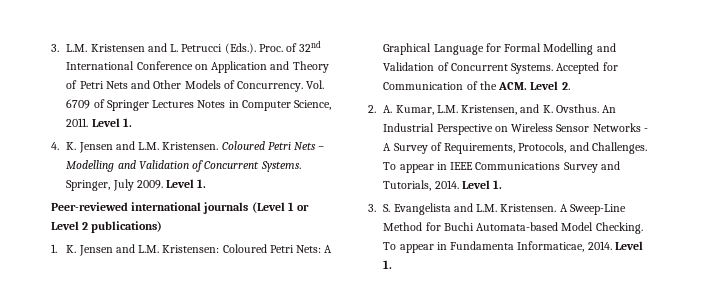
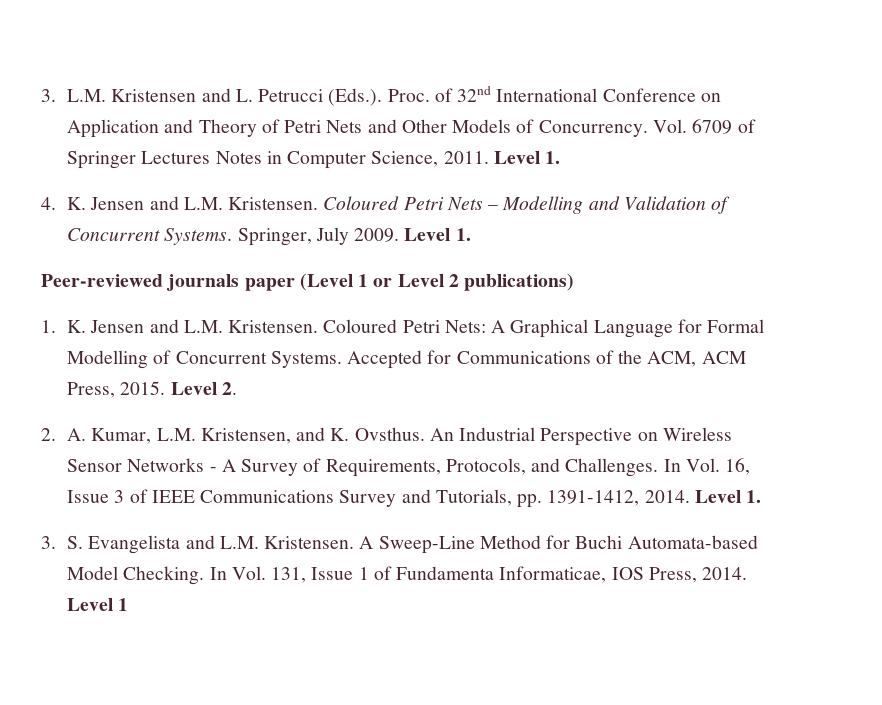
[131,202,249,214] international journals -> [166,274,295,291] journals paper
[162,245,220,253] Kristensen: -> [228,320,319,333] Kristensen.
[596,43,616,52] [383,62,435,71] and Validation -> (149, 359) none
[383,82,464,90] Communication -> [456,351,591,364] Communications
[498,82,528,90] ACM. -> [647,351,746,367] [67,381,166,398] ACM, ACM Press, 2015.
[383,162,447,173] To appear in -> [663,458,751,475] [67,489,148,503] In Vol. 16, Issue 3 of
(432, 185) none -> [517,490,640,508] pp. 1391-1412,
[383,241,643,253] [383,260,393,269] To appear in Fundamenta Informaticae, 2014. Level 1. -> [209,566,748,583] [67,598,129,611] In Vol. 131, Issue 1 of Fundamenta Informaticae, IOS Press, 2014. Level 1

